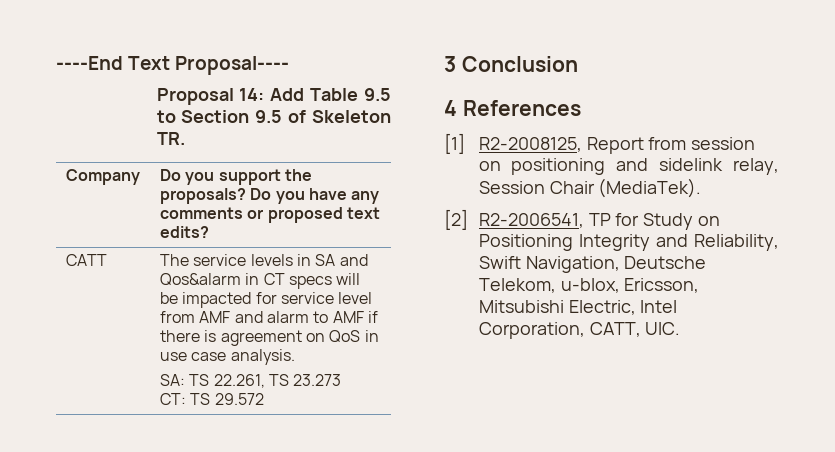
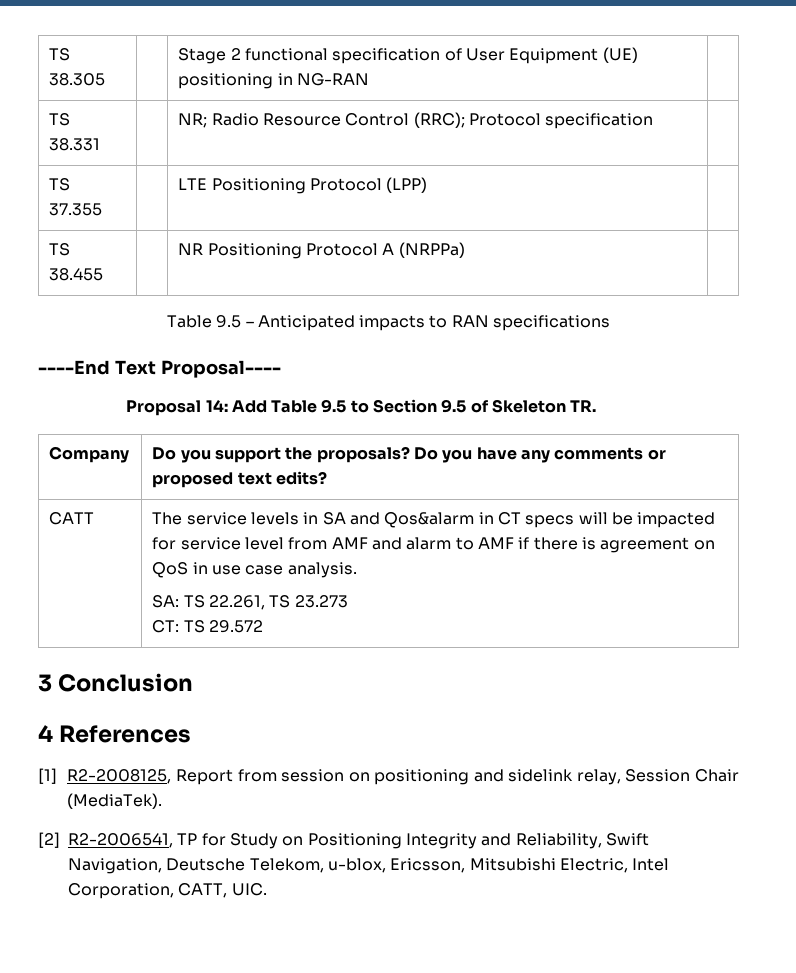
(56, 63) none -> [49,48,71,61] [49,73,106,86] [178,47,638,64] [178,73,369,89] [49,113,71,126] [49,138,101,151] [178,112,654,129] [49,178,71,191] [49,203,103,216] [178,177,428,194] [49,243,71,256] [49,268,104,281] [178,242,465,259] [166,315,611,331] TS 38.305 | | Stage 2 functional specification of User Equipment (UE) positioning in NG-RAN | // TS 38.331 | | NR; Radio Resource Control (RRC); Protocol specification | // TS 37.355 | | LTE Positioning Protocol (LPP) | // TS 38.455 | | NR Positioning Protocol A (NRPPa) | // Table 9.5 – Anticipated impacts to RAN specifications //

